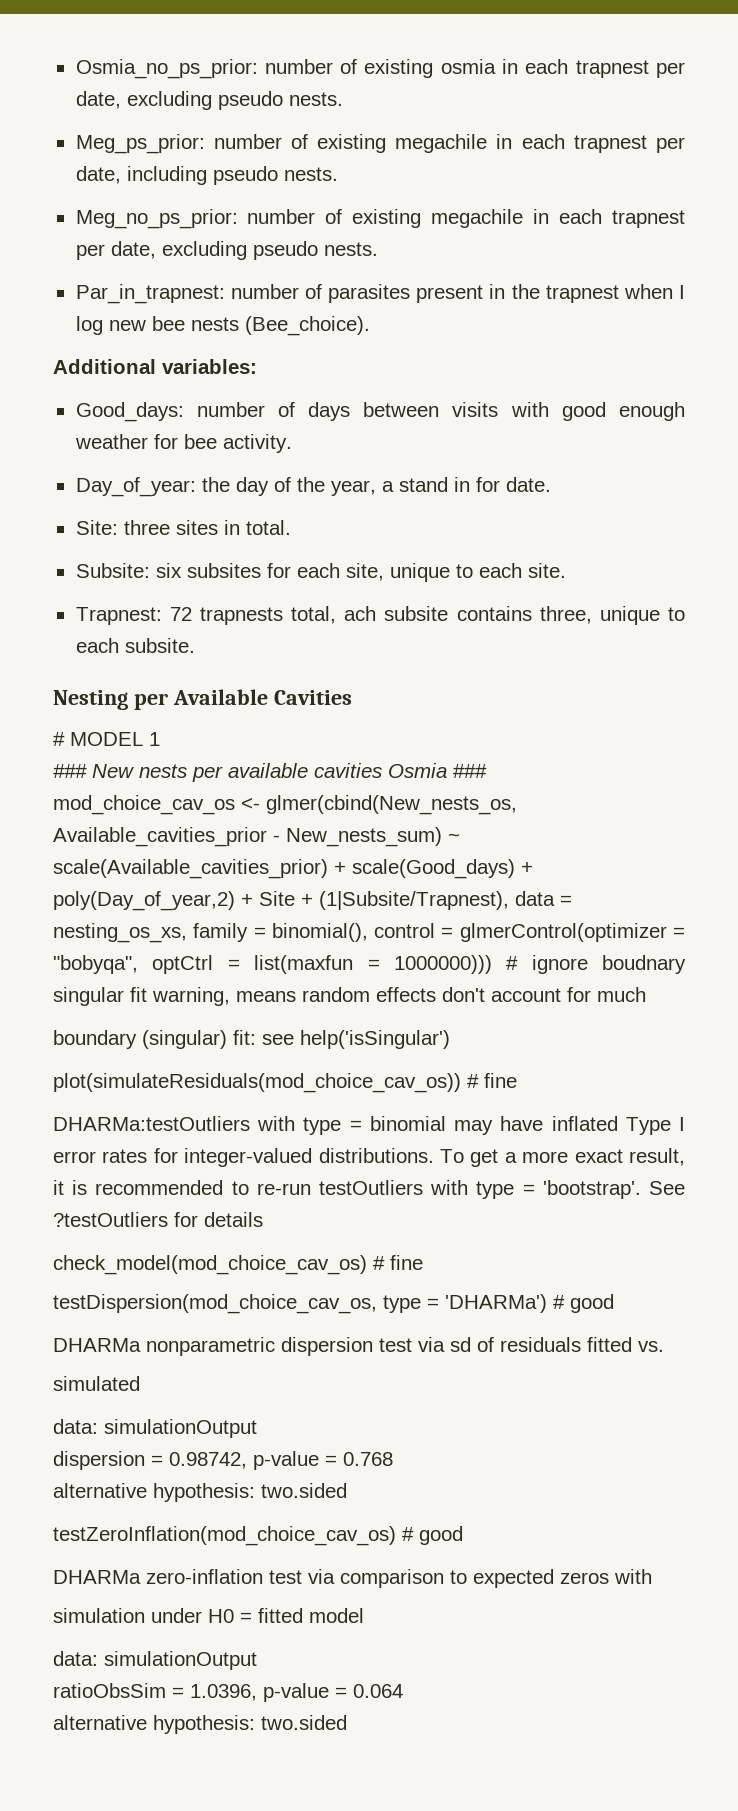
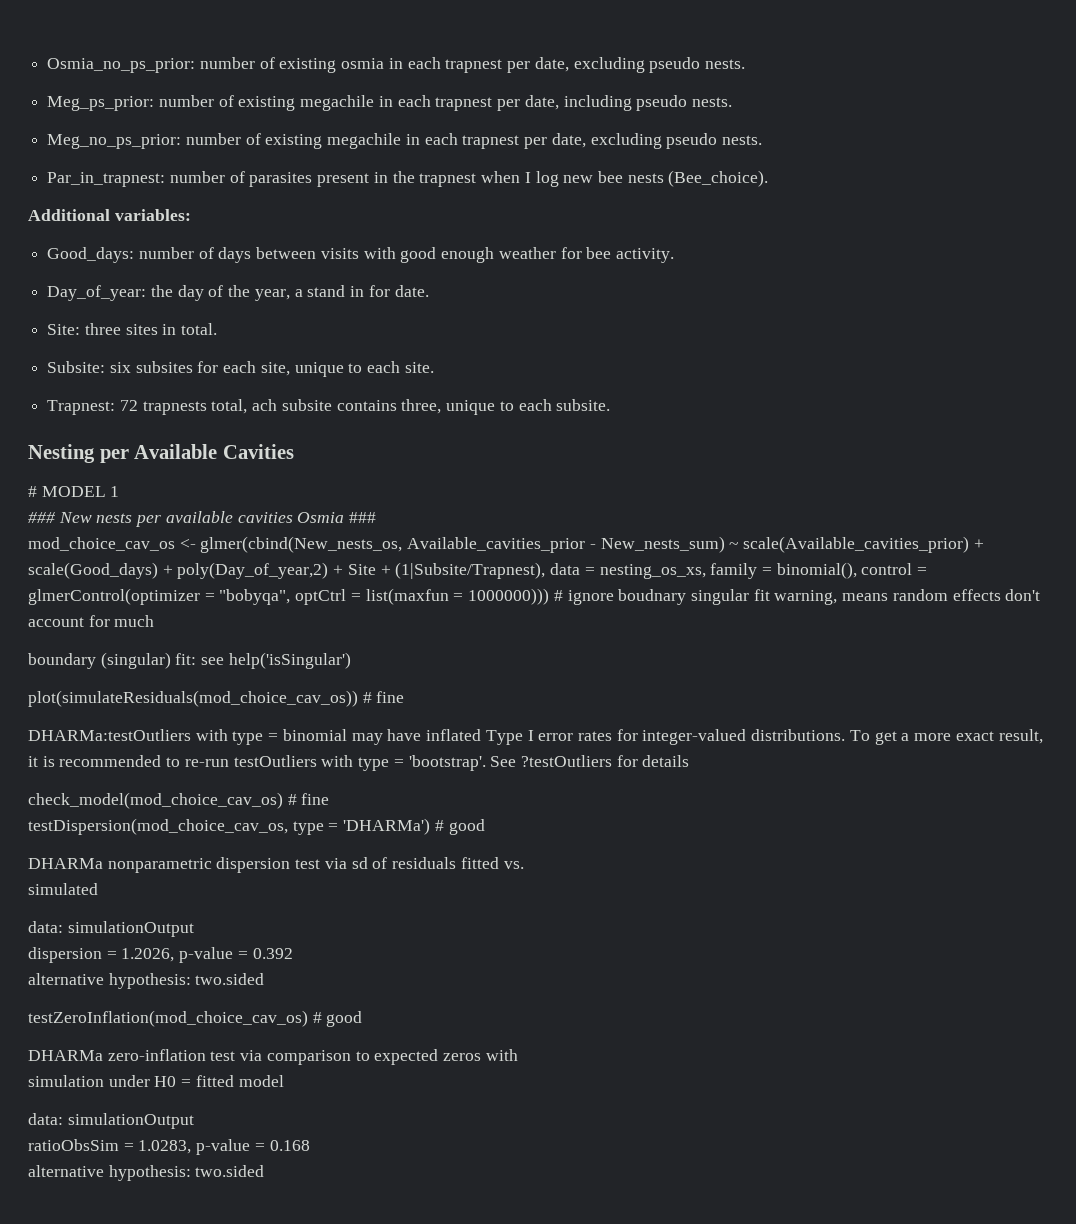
[169,1451,393,1470] 0.98742, p-value = 0.768 -> [121,947,293,963] 1.2026, p-value = 0.392
[190,1683,403,1702] 1.0396, p-value = 0.064 -> [138,1139,310,1155] 1.0283, p-value = 0.168

